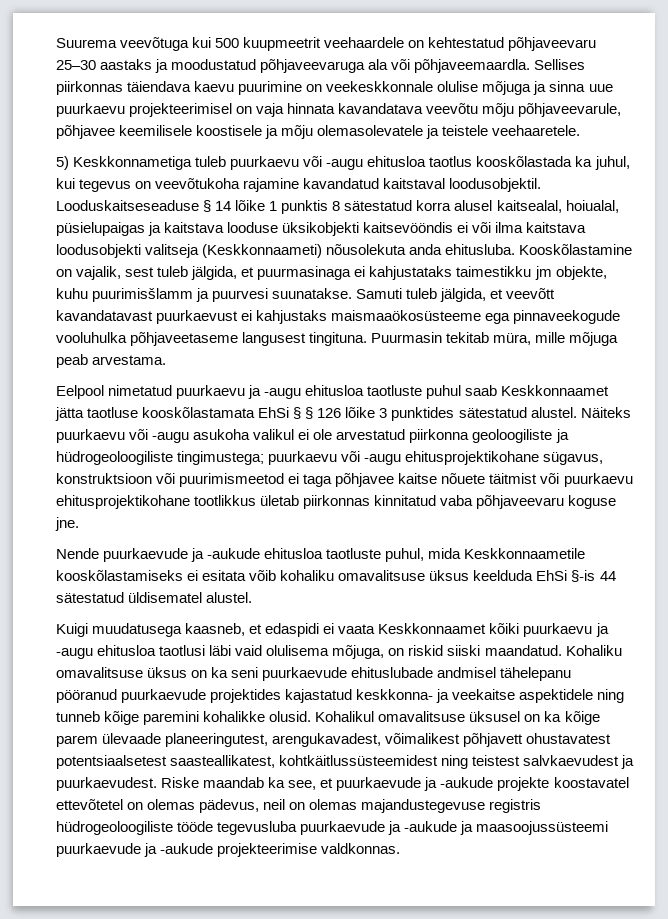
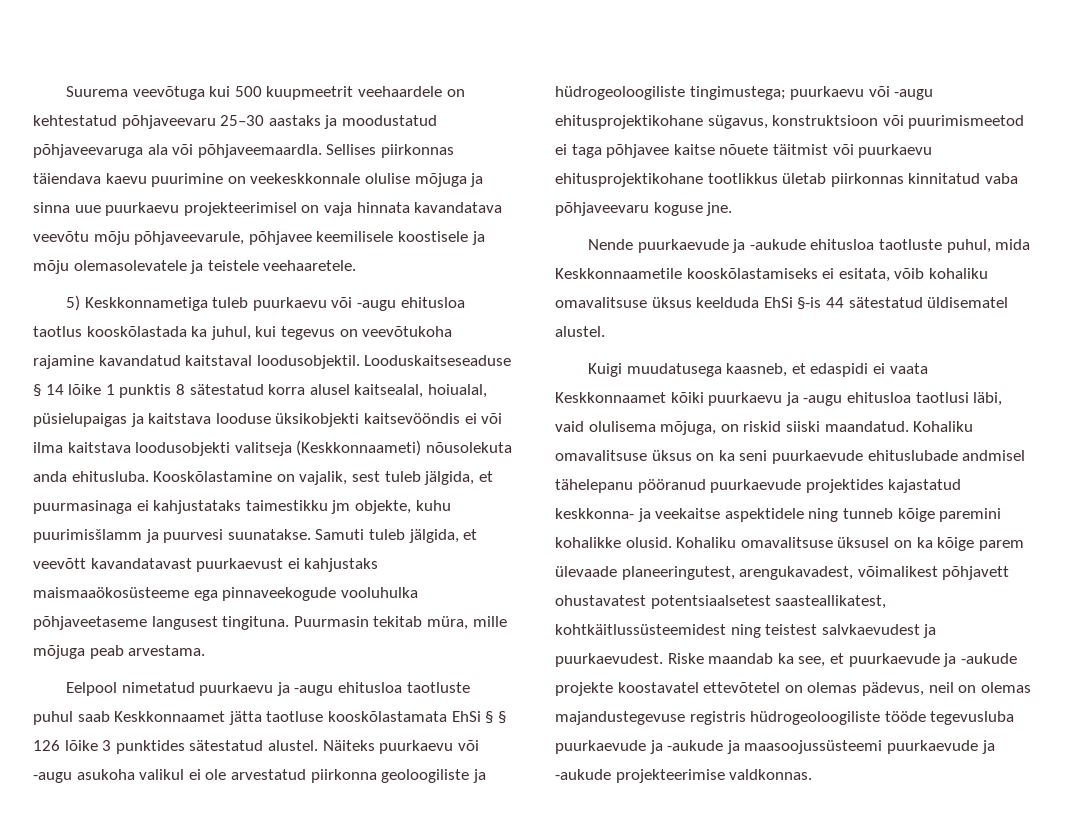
[202,570,247,581] esitata -> [838,268,890,282] esitata,
[209,645,232,656] läbi -> [973,392,1003,406] läbi,
[315,711,375,722] Kohalikul -> [676,537,737,548] Kohaliku

